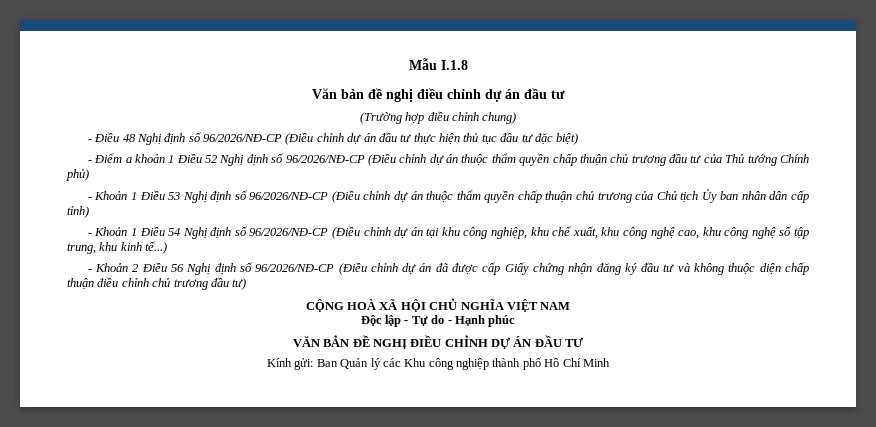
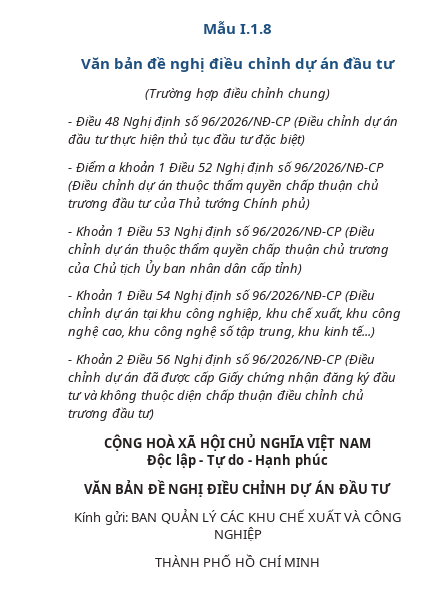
[316,357,610,370] Ban Quản lý các Khu công nghiệp thành phố Hồ Chí Minh -> [131,509,401,524] [213,527,262,541] [154,554,321,567] BAN QUẢN LÝ CÁC KHU CHẾ XUẤT VÀ CÔNG NGHIỆP // THÀNH PHỐ HỒ CHÍ MINH

